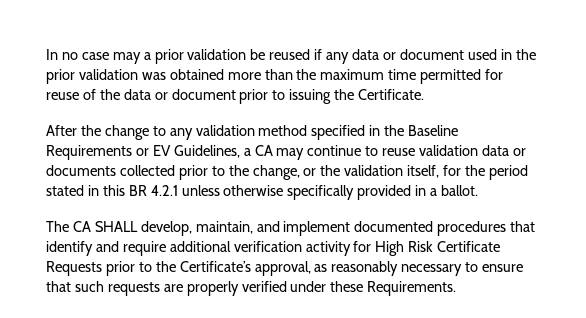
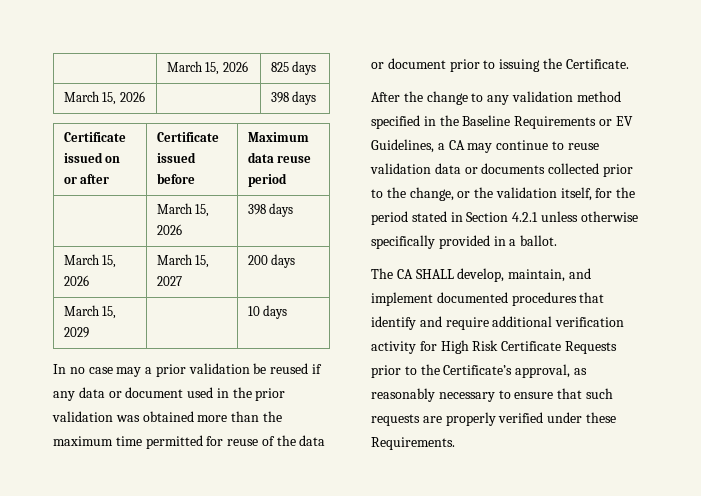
(46, 54) none -> [166,61,248,75] [270,61,317,75] [63,91,145,105] [270,91,317,105] [63,132,126,142] [63,152,121,163] [63,174,110,184] [156,132,219,142] [156,152,196,163] [156,173,195,184] [247,132,309,142] [247,152,312,163] [247,173,287,187] [156,203,210,217] [156,224,182,235] [247,203,294,217] [63,254,117,268] [63,275,89,286] [156,254,210,268] [156,276,182,286] [247,254,296,268] [63,305,117,319] [63,327,89,338] [247,305,288,319] | March 15, 2026 | 825 days // March 15, 2026 | | 398 days // Certificate issued on or after | Certificate issued before | Maximum data reuse period // | March 15, 2026 | 398 days // March 15, 2026 | March 15, 2027 | 200 days // March 15, 2029 | | 10 days //
[102,185,147,196] this BR -> [466,212,509,222] Section

